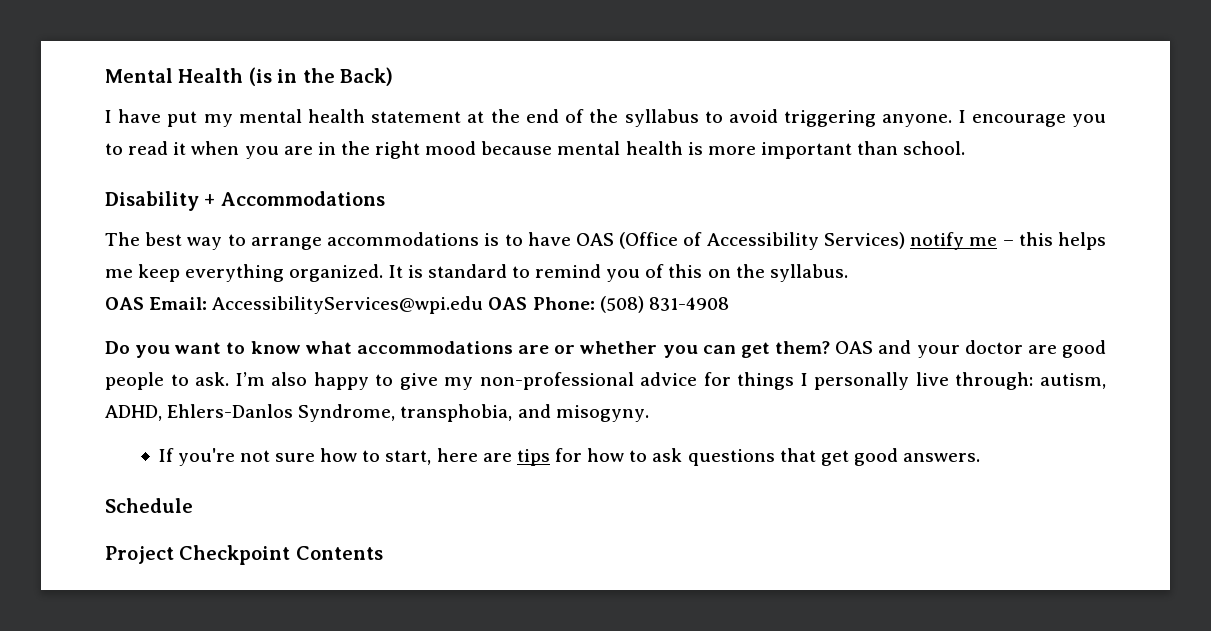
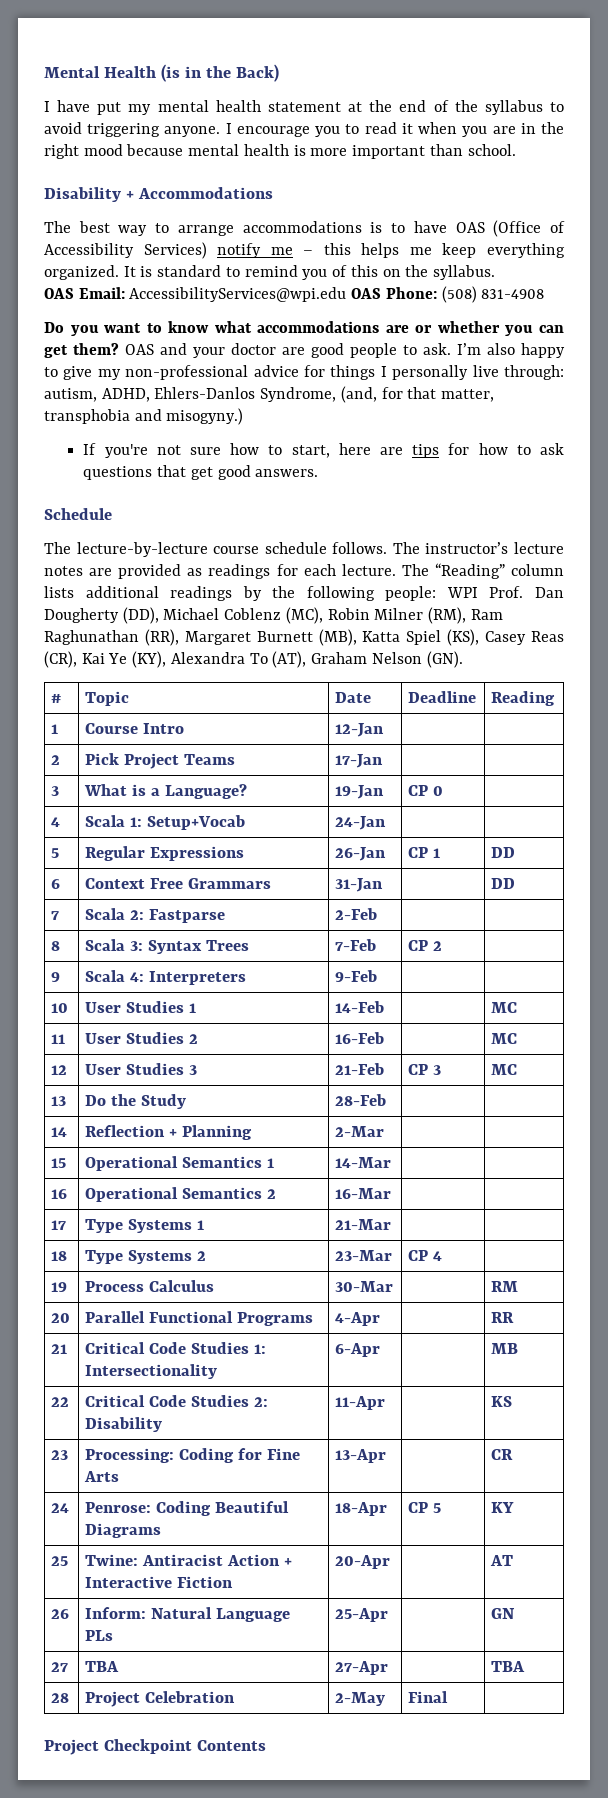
[400,404,649,422] transphobia, and misogyny. -> [340,386,495,403] [44,408,244,425] (and, for that matter, transphobia and misogyny.)
(193, 505) none -> [44,542,564,557] [44,563,564,579] [44,586,564,601] [44,607,503,624] [44,629,565,646] [44,651,463,668] [51,694,62,703] [85,691,130,706] [335,692,372,703] [408,691,477,703] [491,691,556,706] [51,724,59,734] [85,723,185,734] [335,723,385,737] [51,755,61,765] [85,753,236,769] [335,754,384,768] [51,786,60,796] [84,784,247,799] [335,785,385,799] [408,785,444,796] [51,817,61,827] [85,815,246,830] [335,816,387,830] [51,848,60,858] [85,846,245,861] [335,847,387,861] [408,847,441,858] [491,847,516,858] [51,879,61,889] [85,878,272,889] [335,878,384,892] [491,878,516,889] [51,911,60,920] [85,908,226,923] [335,908,378,920] [51,941,61,951] [85,939,249,954] [335,939,377,951] [408,940,443,951] [51,972,61,982] [85,970,247,985] [335,970,378,982] [51,1003,69,1013] [85,1001,197,1013] [335,1001,385,1013] [491,1002,518,1013] [51,1034,66,1044] [85,1032,199,1044] [335,1032,385,1044] [491,1033,518,1044] [51,1065,68,1075] [85,1063,198,1075] [335,1063,385,1075] [408,1064,442,1075] [491,1064,518,1075] [51,1096,67,1106] [85,1094,187,1109] [335,1094,387,1106] [51,1127,68,1137] [85,1125,253,1140] [335,1126,385,1137] [51,1158,67,1168] [85,1156,275,1171] [335,1157,392,1168] [51,1189,68,1199] [85,1187,277,1202] [335,1188,392,1199] [51,1220,67,1230] [85,1219,205,1233] [335,1219,392,1230] [51,1251,68,1261] [85,1250,207,1264] [335,1250,393,1261] [408,1250,443,1261] [51,1282,68,1292] [85,1280,215,1292] [335,1281,394,1292] [491,1281,519,1292] [51,1313,71,1323] [85,1311,314,1326] [335,1312,381,1326] [491,1312,515,1323] [51,1344,68,1354] [85,1342,266,1354] [85,1364,218,1379] [335,1343,381,1357] [491,1343,519,1354] [51,1397,70,1407] [85,1395,268,1407] [85,1417,163,1432] [335,1396,386,1410] [491,1396,513,1407] [51,1450,69,1460] [85,1448,300,1463] [84,1471,120,1482] [335,1449,387,1463] [491,1449,514,1460] [51,1503,70,1513] [85,1501,290,1516] [85,1523,162,1538] [335,1502,388,1516] [408,1502,442,1513] [491,1502,515,1513] [51,1556,69,1566] [85,1554,292,1566] [85,1576,234,1588] [335,1555,391,1569] [490,1555,514,1566] [51,1609,70,1619] [85,1607,291,1622] [85,1630,114,1641] [335,1608,389,1622] [491,1608,516,1619] [51,1662,69,1672] [85,1661,120,1672] [335,1661,389,1675] [491,1661,526,1672] [51,1693,70,1703] [85,1691,236,1707] [335,1692,386,1706] [408,1691,449,1703] // The lecture-by-lecture course schedule follows. The instructor’s lecture notes are provided as readings for each lecture. The “Reading” column lists additional readings by the following people: WPI Prof. Dan Dougherty (DD), Michael Coblenz (MC), Robin Milner (RM), Ram Raghunathan (RR), Margaret Burnett (MB), Katta Spiel (KS), Casey Reas (CR), Kai Ye (KY), Alexandra To (AT), Graham Nelson (GN). // # | Topic | Date | Deadline | Reading // 1 | Course Intro | 12-Jan | | // 2 | Pick Project Teams | 17-Jan | | // 3 | What is a Language? | 19-Jan | CP 0 | // 4 | Scala 1: Setup+Vocab | 24-Jan | | // 5 | Regular Expressions | 26-Jan | CP 1 | DD // 6 | Context Free Grammars | 31-Jan | | DD // 7 | Scala 2: Fastparse | 2-Feb | | // 8 | Scala 3: Syntax Trees | 7-Feb | CP 2 | // 9 | Scala 4: Interpreters | 9-Feb | | // 10 | User Studies 1 | 14-Feb | | MC // 11 | User Studies 2 | 16-Feb | | MC // 12 | User Studies 3 | 21-Feb | CP 3 | MC // 13 | Do the Study | 28-Feb | | // 14 | Reflection + Planning | 2-Mar | | // 15 | Operational Semantics 1 | 14-Mar | | // 16 | Operational Semantics 2 | 16-Mar | | // 17 | Type Systems 1 | 21-Mar | | // 18 | Type Systems 2 | 23-Mar | CP 4 | // 19 | Process Calculus | 30-Mar | | RM // 20 | Parallel Functional Programs | 4-Apr | | RR // 21 | Critical Code Studies 1: Intersectionality | 6-Apr | | MB // 22 | Critical Code Studies 2: Disability | 11-Apr | | KS // 23 | Processing: Coding for Fine Arts | 13-Apr | | CR // 24 | Penrose: Coding Beautiful Diagrams | 18-Apr | CP 5 | KY // 25 | Twine: Antiracist Action + Interactive Fiction | 20-Apr | | AT // 26 | Inform: Natural Language PLs | 25-Apr | | GN // 27 | TBA | 27-Apr | | TBA // 28 | Project Celebration | 2-May | Final |

